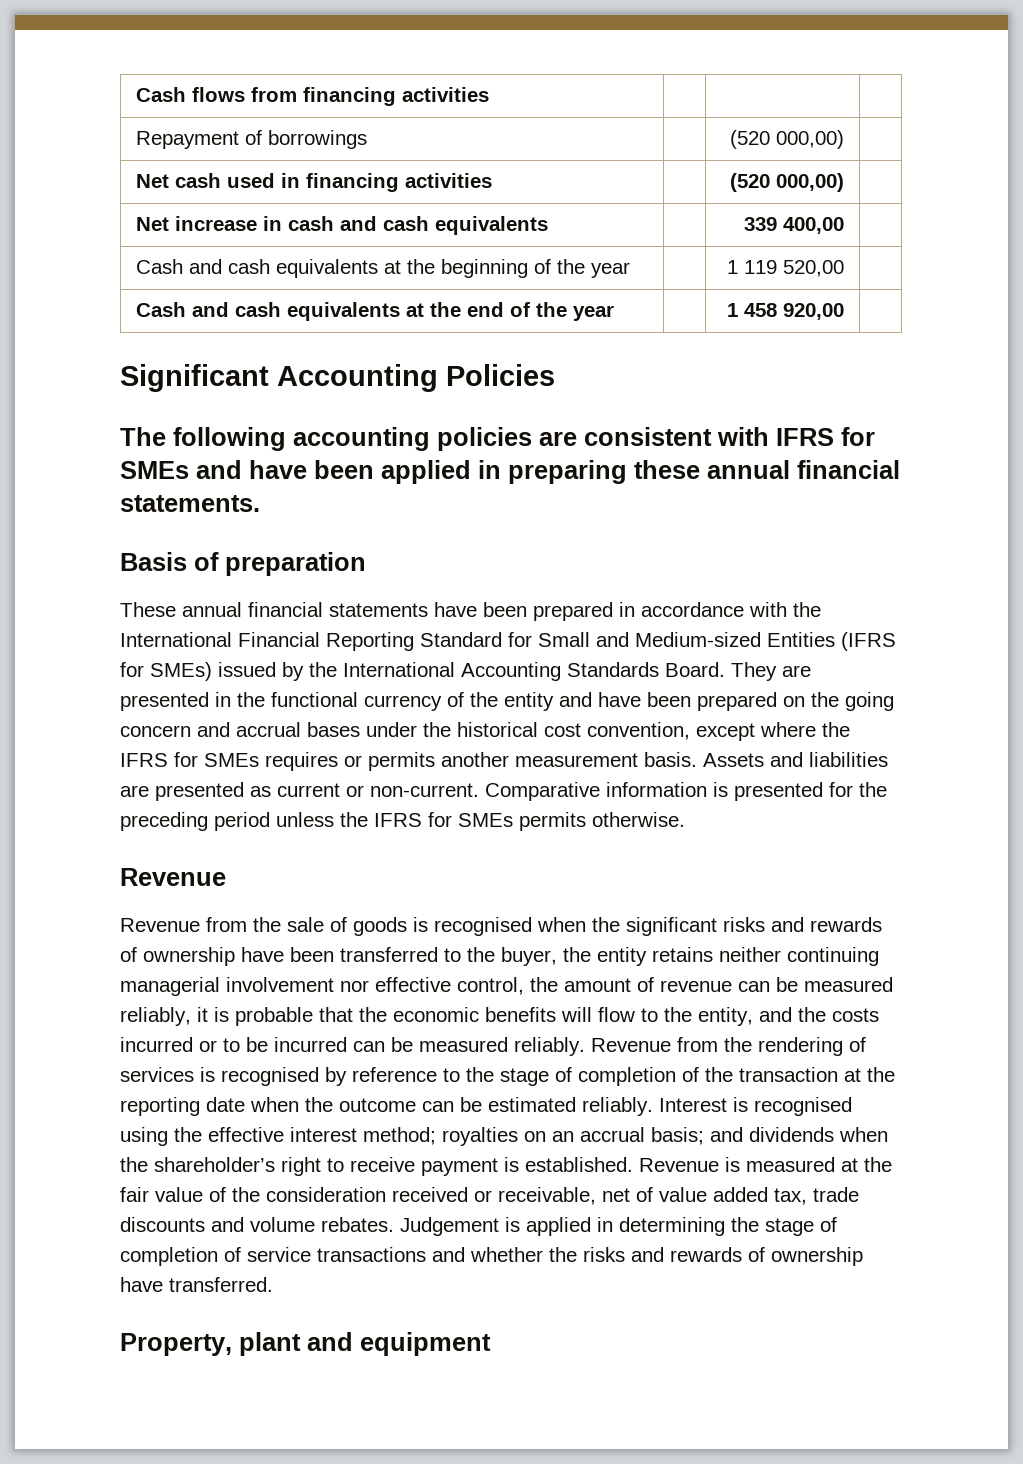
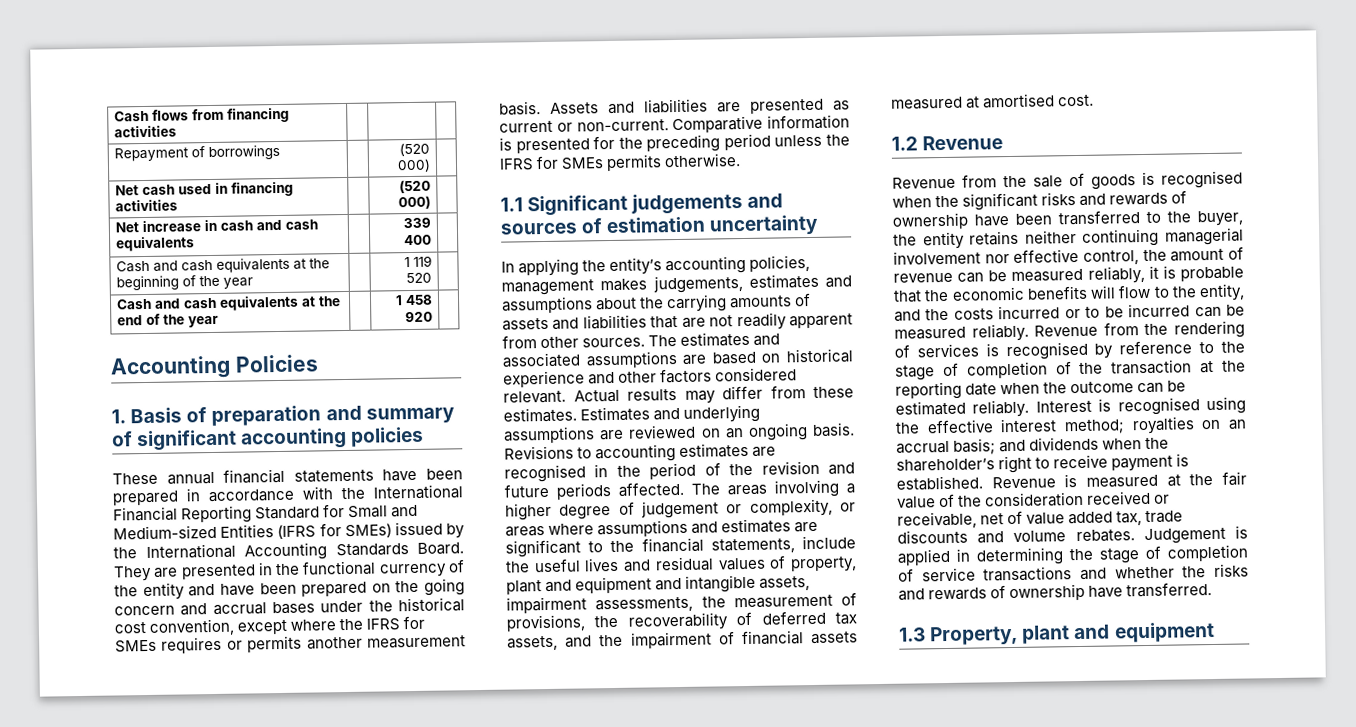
[776,130,845,149] 000,00) -> [397,158,432,173] 000)
[776,173,845,192] 000,00) -> [398,195,432,210] 000)
[783,217,845,234] 400,00 -> [404,234,433,246] 400
[783,260,845,277] 520,00 -> [406,272,433,284] 520
[783,303,845,320] [120,364,269,392] 920,00 | // Significant -> [405,311,434,323] 920 | //
[120,427,875,451] [120,460,900,484] [120,495,260,512] [120,552,366,576] The following accounting policies are consistent with IFRS for SMEs and have been applied in preparing these annual financial statements. // Basis of preparation -> [111,405,455,427] [111,426,425,452] 1. Basis of preparation and summary of significant accounting policies
(685, 819) none -> [500,192,784,217] [500,214,820,236] [501,255,811,277] [501,273,852,296] [501,292,812,314] [502,312,853,331] [502,331,781,349] [502,348,854,369] [503,367,798,388] [503,385,854,404] [503,404,761,423] [503,422,855,444] [504,442,777,463] [504,460,855,483] [504,479,855,500] [505,498,856,521] [505,518,819,538] [505,535,856,558] [505,555,857,573] [506,574,811,595] [506,592,857,614] [506,610,857,632] [507,630,858,651] [891,93,1095,110] [891,136,918,151] 1.1 Significant judgements and sources of estimation uncertainty // In applying the entity’s accounting policies, management makes judgements, estimates and assumptions about the carrying amounts of assets and liabilities that are not readily apparent from other sources. The estimates and associated assumptions are based on historical experience and other factors considered relevant. Actual results may differ from these estimates. Estimates and underlying assumptions are reviewed on an ongoing basis. Revisions to accounting estimates are recognised in the period of the revision and future periods affected. The areas involving a higher degree of judgement or complexity, or areas where assumptions and estimates are significant to the financial statements, include the useful lives and residual values of property, plant and equipment and intangible assets, impairment assessments, the measurement of provisions, the recoverability of deferred tax assets, and the impairment of financial assets measured at amortised cost. // 1.2
(273, 1284) none -> [898,627,926,642] 1.3

